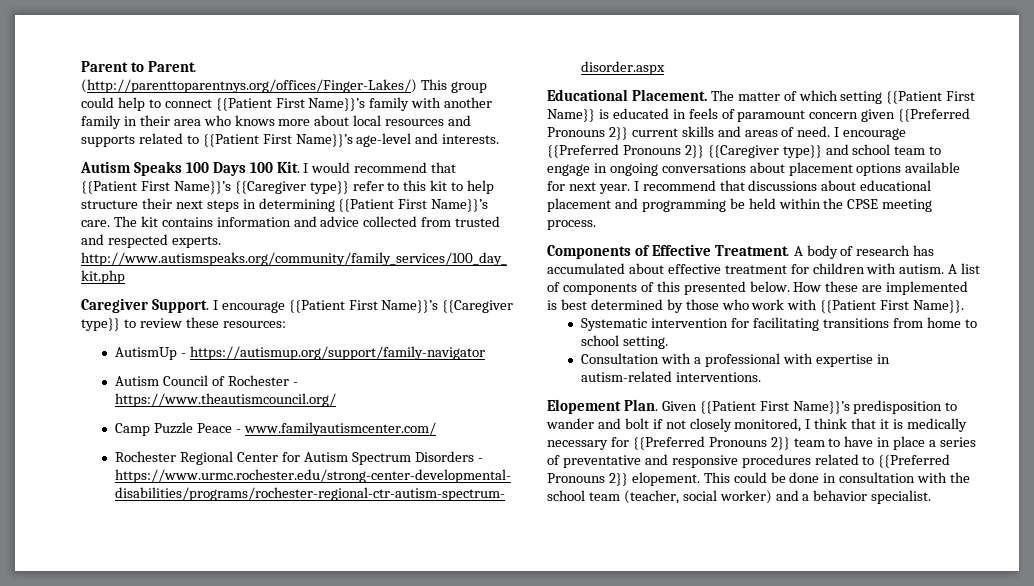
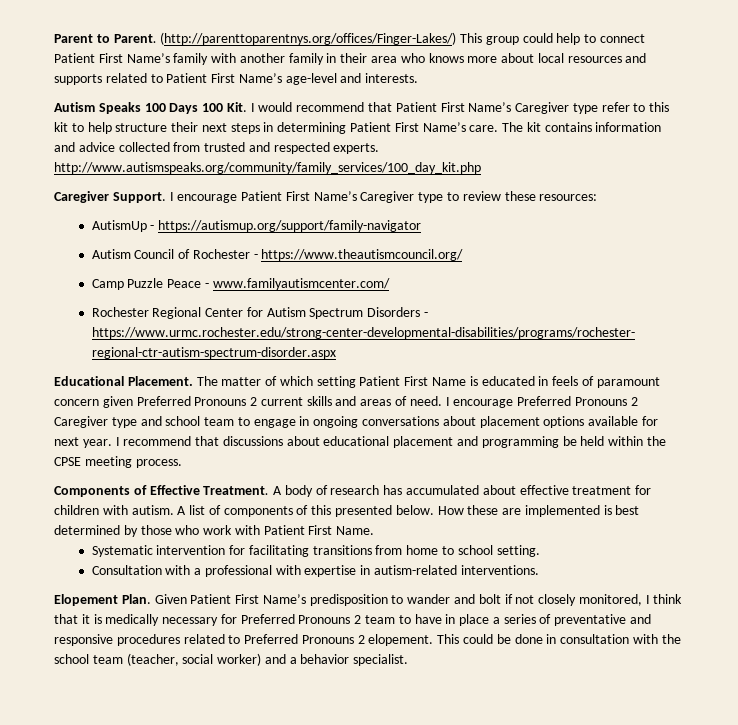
[215,98,366,111] {{Patient First Name}}’s -> [54,53,170,63] Patient First Name’s
[202,134,353,147] {{Patient First Name}}’s -> [166,73,282,83] Patient First Name’s
[81,181,349,194] {{Patient First Name}}’s {{Caregiver type}} -> [395,102,598,114] Patient First Name’s Caregiver type
[338,199,489,212] {{Patient First Name}}’s -> [350,122,466,132] Patient First Name’s
[288,300,514,313] [81,318,120,331] {{Patient First Name}}’s {{Caregiver type}} -> [241,191,444,203] Patient First Name’s Caregiver type
[886,91,976,104] [547,109,595,122] {{Patient First Name}} -> [359,376,467,386] Patient First Name
[898,108,971,122] [547,127,628,140] {{Preferred Pronouns 2}} -> [136,396,258,406] Preferred Pronouns 2
[547,144,822,158] {{Preferred Pronouns 2}} {{Caregiver type}} -> [517,396,638,406] [54,416,137,428] Preferred Pronouns 2 Caregiver type
[820,300,965,313] {{Patient First Name}}. -> [263,525,375,535] Patient First Name.
[699,401,850,414] {{Patient First Name}}’s -> [190,594,306,604] Patient First Name’s
[632,436,790,450] {{Preferred Pronouns 2}} -> [240,614,362,624] Preferred Pronouns 2
[878,454,951,468] [547,473,628,486] {{Preferred Pronouns 2}} -> [244,634,365,644] Preferred Pronouns 2

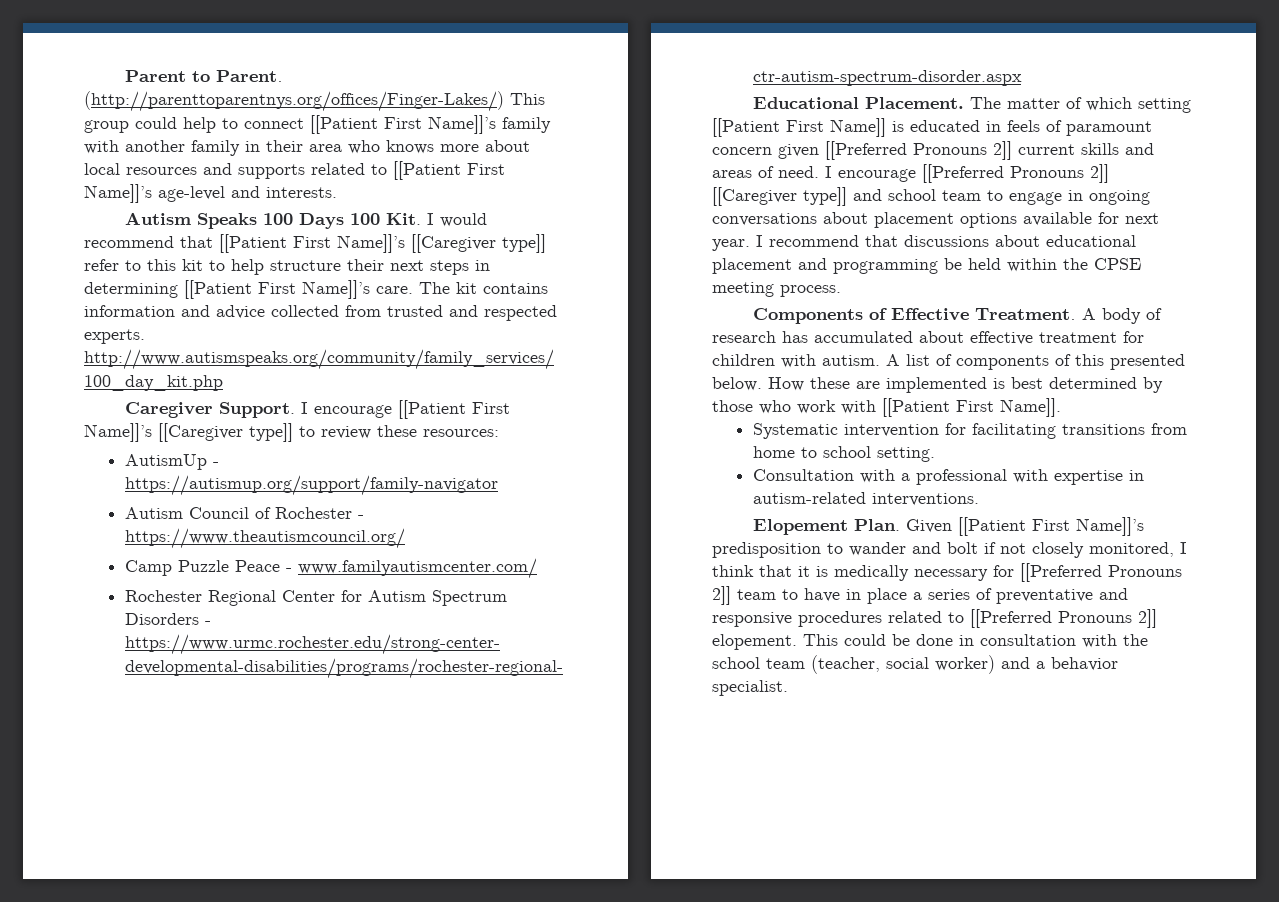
[54,53,170,63] Patient First Name’s -> [310,115,496,134] [[Patient First Name]]’s
[166,73,282,83] Patient First Name’s -> [393,161,505,180] [84,184,152,203] [[Patient First Name]]’s
[395,102,598,114] Patient First Name’s Caregiver type -> [219,234,546,253] [[Patient First Name]]’s [[Caregiver type]]
[350,122,466,132] Patient First Name’s -> [184,280,370,299] [[Patient First Name]]’s
[241,191,444,203] Patient First Name’s Caregiver type -> [398,400,511,419] [84,423,293,442] [[Patient First Name]]’s [[Caregiver type]]
[359,376,467,386] Patient First Name -> [712,118,886,137] [[Patient First Name]]
[136,396,258,406] Preferred Pronouns 2 -> [825,141,1012,160] [[Preferred Pronouns 2]]
[517,396,638,406] [54,416,137,428] Preferred Pronouns 2 Caregiver type -> [922,164,1109,183] [712,187,847,206] [[Preferred Pronouns 2]] [[Caregiver type]]
[263,525,375,535] Patient First Name. -> [882,398,1061,417] [[Patient First Name]].
[190,594,306,604] Patient First Name’s -> [958,517,1145,536] [[Patient First Name]]’s
[240,614,362,624] Preferred Pronouns 2 -> [1020,563,1182,582] [712,586,731,605] [[Preferred Pronouns 2]]
[244,634,365,644] Preferred Pronouns 2 -> [970,609,1157,628] [[Preferred Pronouns 2]]

